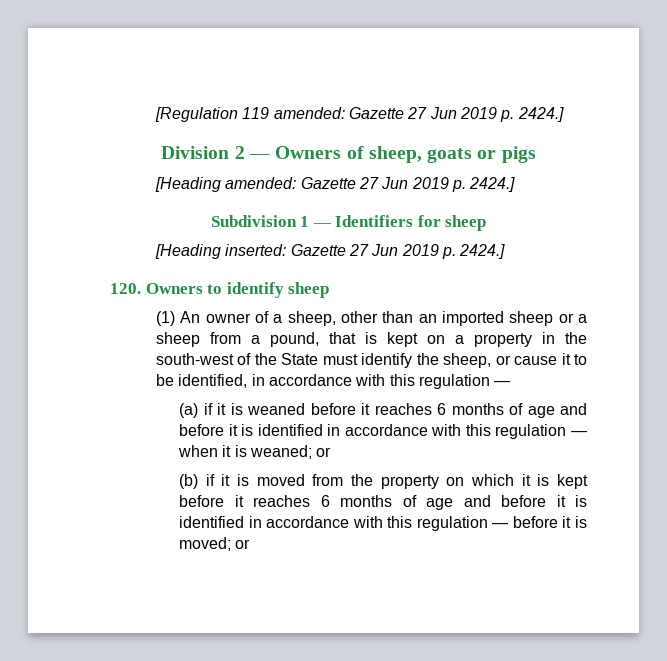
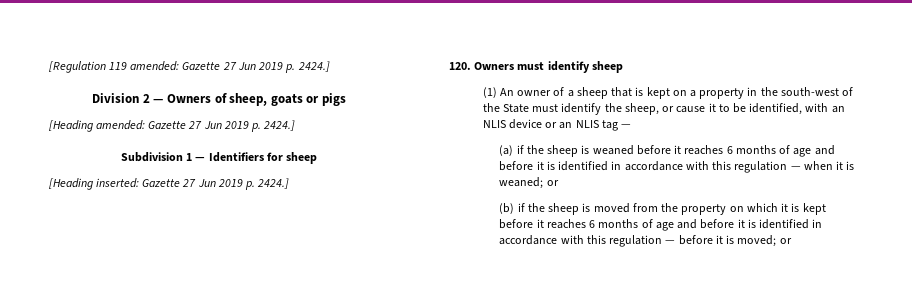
[207,284,223,294] to -> [517,62,545,70] must
[287,311,588,326] [156,332,320,347] sheep, other than an imported sheep or a sheep from a pound, -> [576,87,608,99] sheep
[251,374,490,389] in accordance with this regulation -> [805,103,845,113] [482,119,618,131] with an NLIS device or an NLIS tag
[217,403,227,415] it -> [526,145,579,157] the sheep
[221,474,231,486] it -> [527,203,580,215] the sheep

